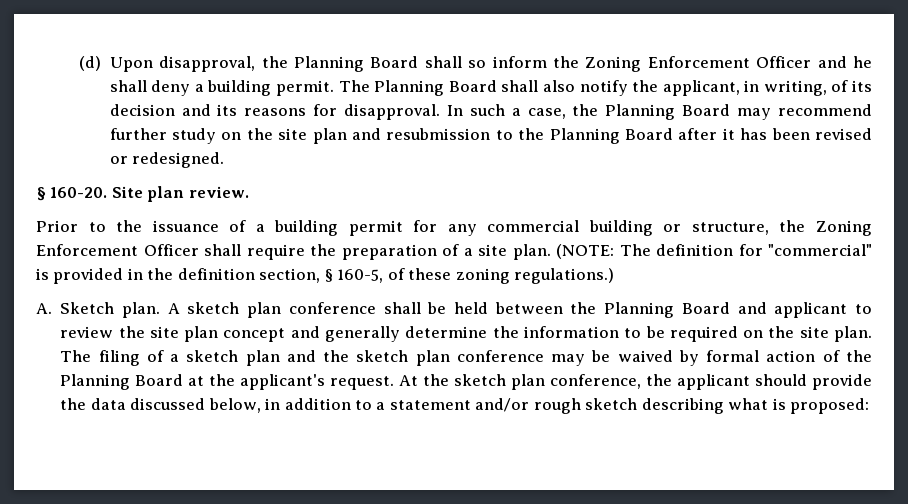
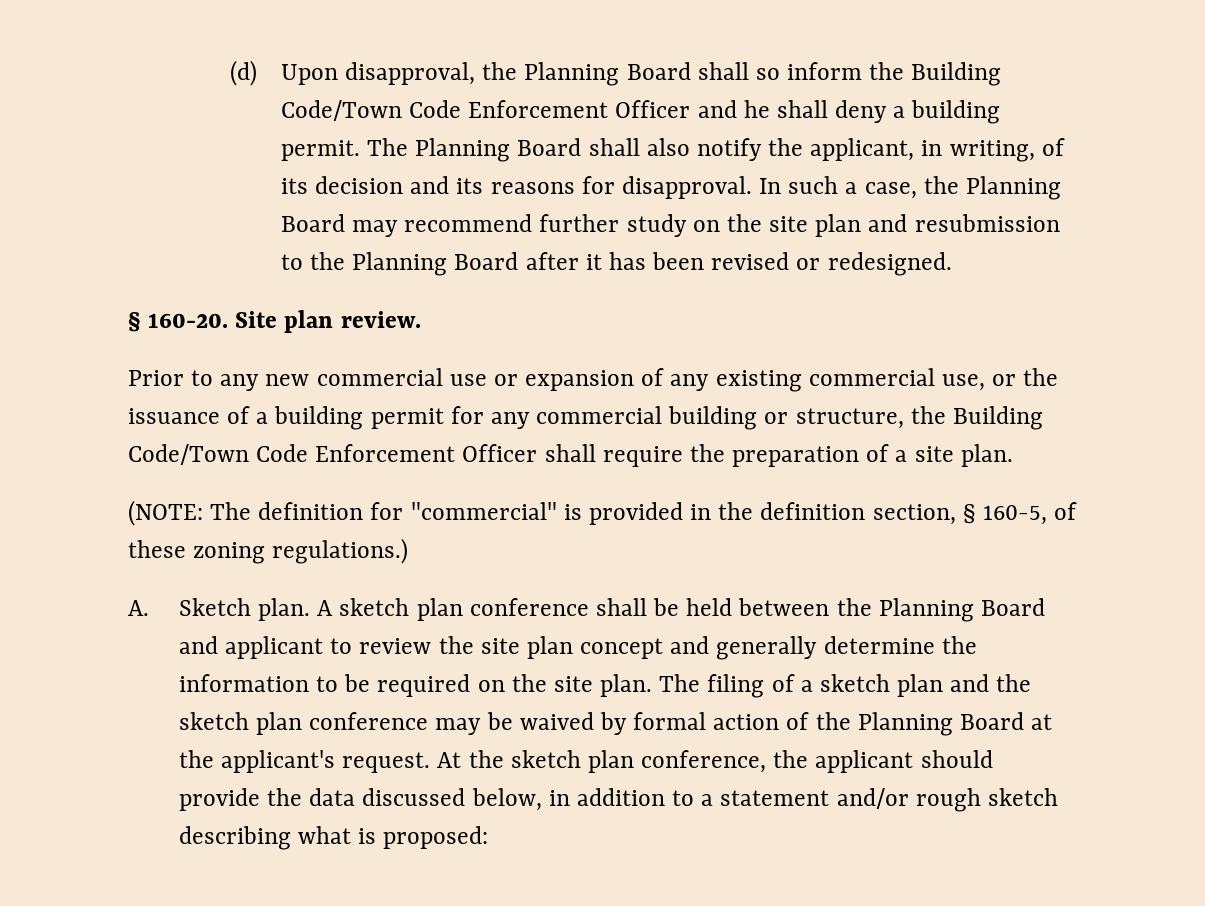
[585,56,642,72] Zoning -> [911,62,1002,86] [281,100,462,121] Building Code/Town Code
(106, 227) none -> [220,368,1017,392] any new commercial use or expansion of any existing commercial use, or
[816,220,872,236] Zoning -> [952,406,1043,430] [128,444,309,465] Building Code/Town Code
(551, 252) none -> (1013, 455) //

